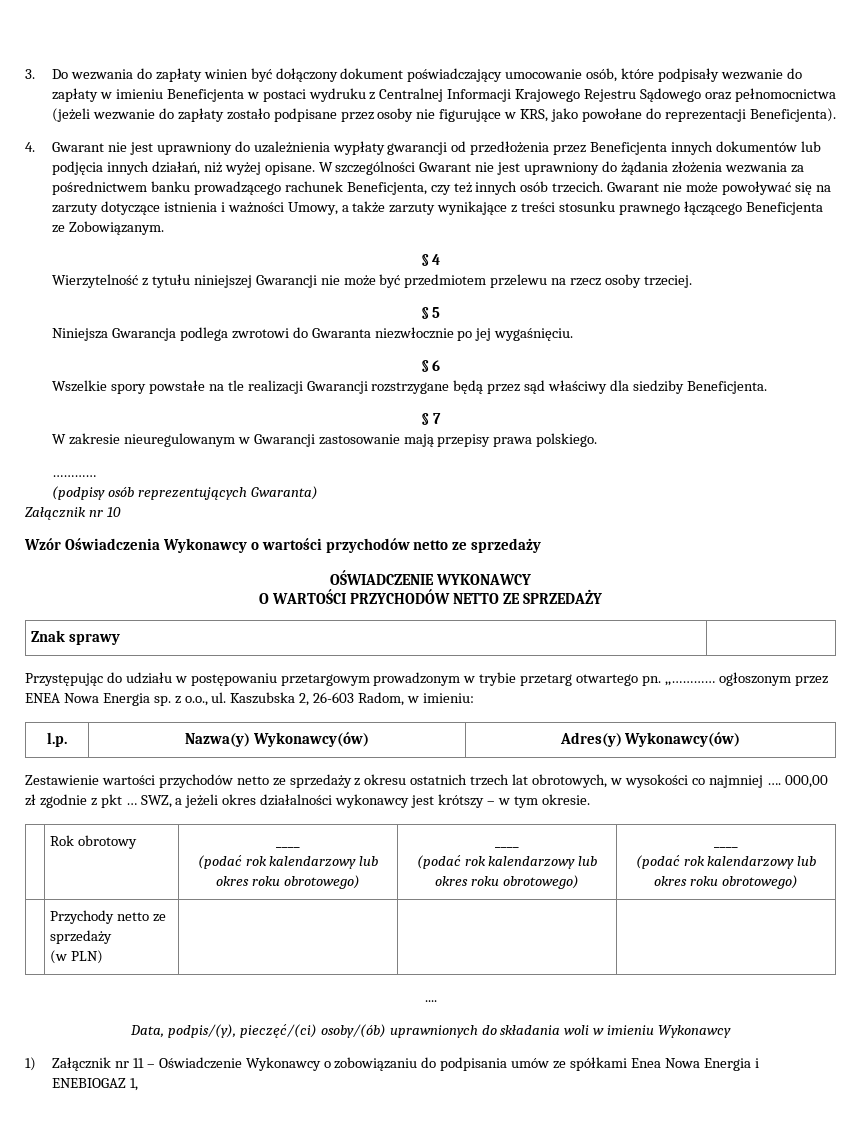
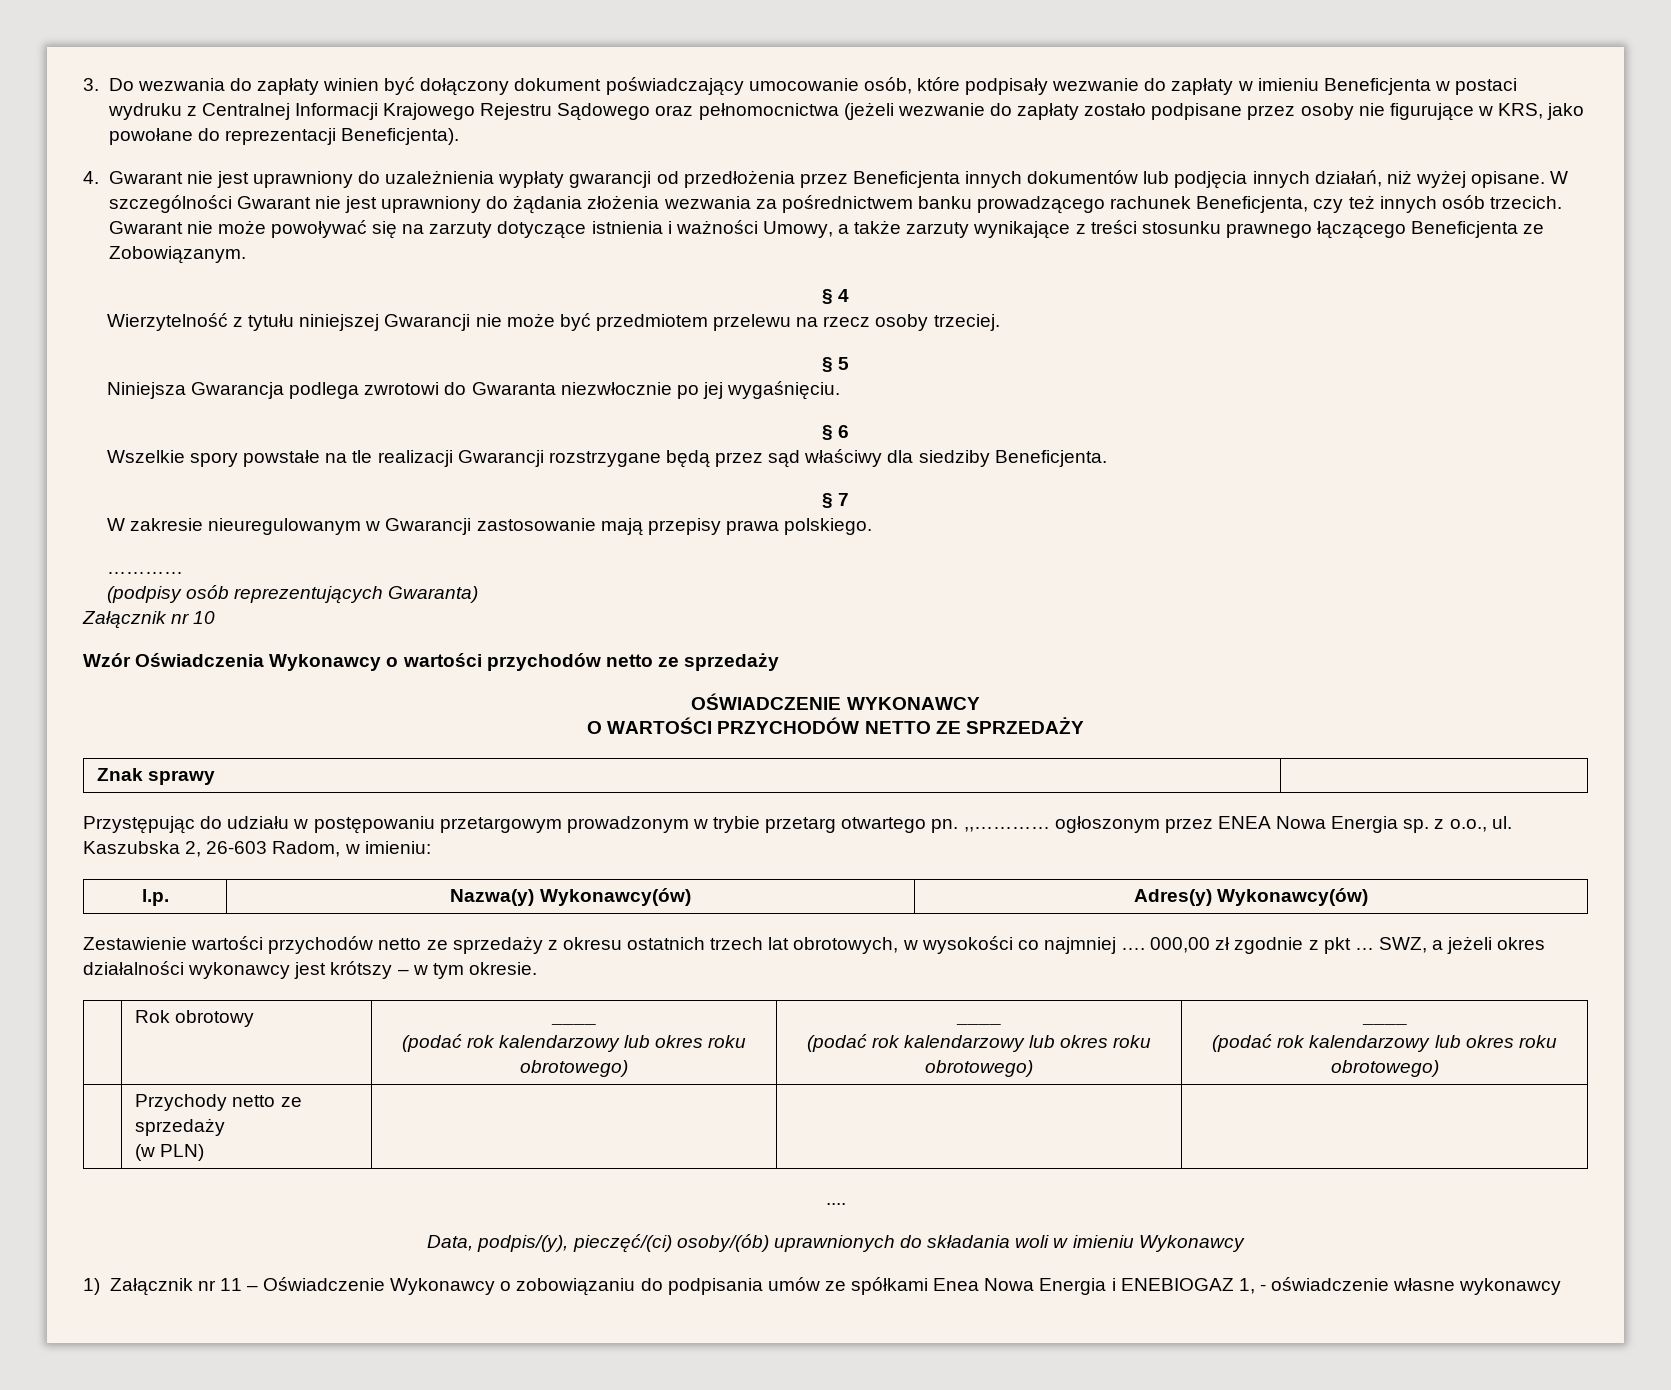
(138, 1084) none -> [1259,1277,1562,1295] - oświadczenie własne wykonawcy

